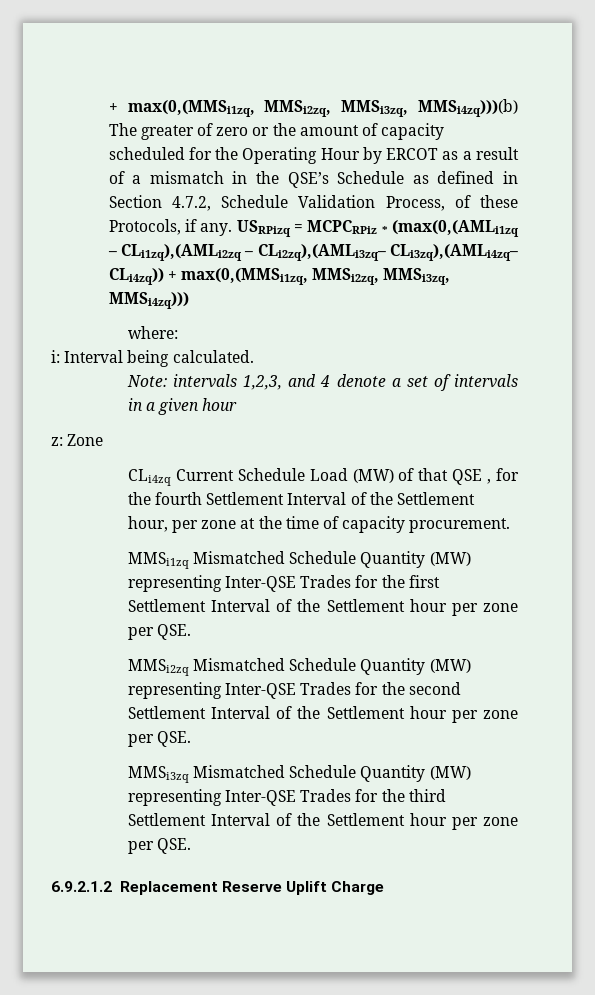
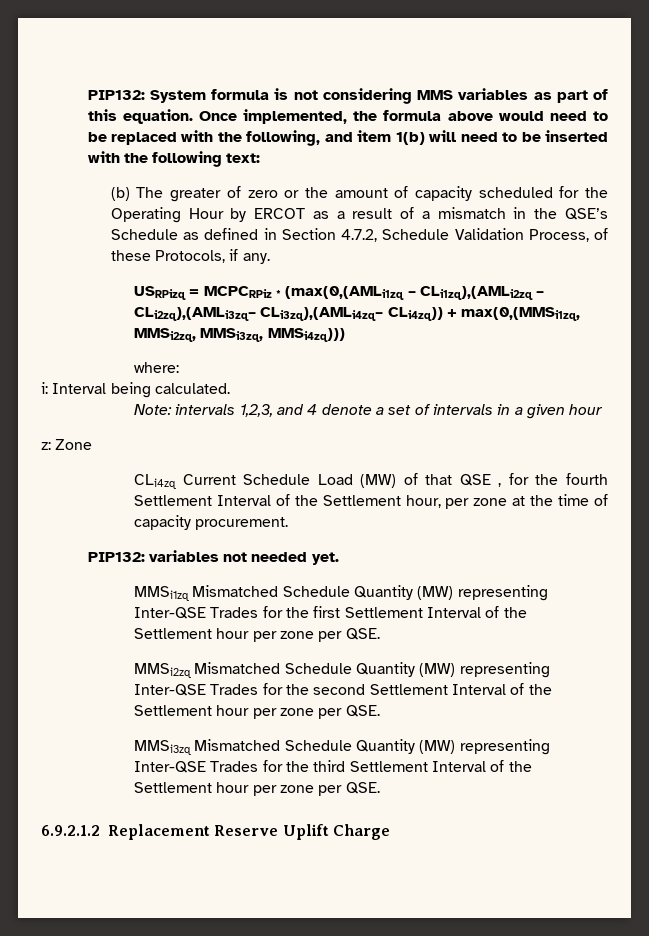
[108,99,518,117] + max(0,(MMSi1zq, MMSi2zq, MMSi3zq, MMSi4zq)))(b) -> [87,88,608,104] [87,109,608,124] [87,130,608,146] [87,151,261,167] [110,187,130,201] PIP132: System formula is not considering MMS variables as part of this equation. Once implemented, the formula above would need to be replaced with the following, and item 1(b) will need to be inserted with the following text: // (b)
(233, 229) none -> (270, 258) //
(511, 525) none -> [87,550,339,565] // PIP132: variables not needed yet.

